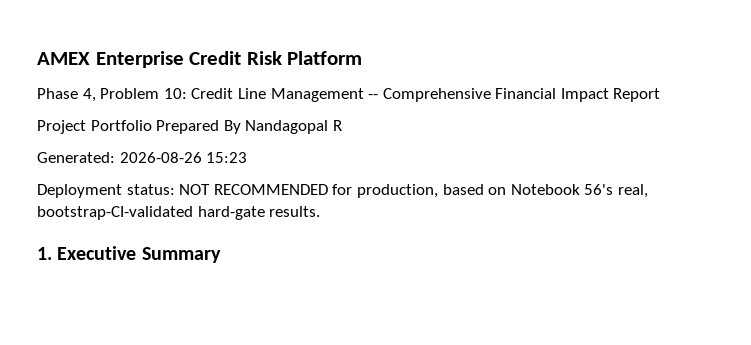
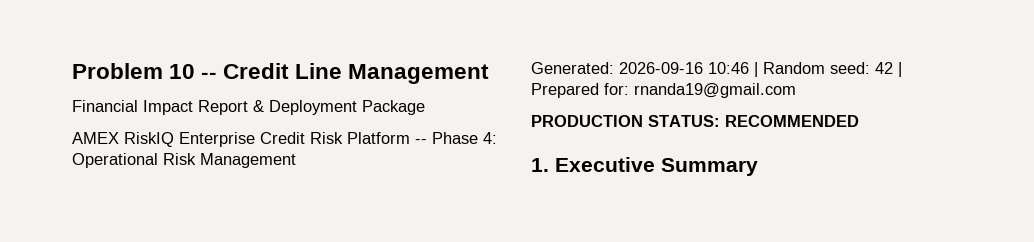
[37,51,363,68] [37,88,661,102] [37,120,342,134] [37,152,248,163] [37,184,648,198] [37,206,321,220] AMEX Enterprise Credit Risk Platform // Phase 4, Problem 10: Credit Line Management -- Comprehensive Financial Impact Report // Project Portfolio Prepared By Nandagopal R // Generated: 2026-08-26 15:23 // Deployment status: NOT RECOMMENDED for production, based on Notebook 56's real, bootstrap-CI-validated hard-gate results. -> [72,63,490,84] [72,100,425,115] [72,132,497,147] [72,153,296,168] [531,62,902,77] [531,83,796,98] [531,115,859,127] Problem 10 -- Credit Line Management // Financial Impact Report & Deployment Package // AMEX RiskIQ Enterprise Credit Risk Platform -- Phase 4: Operational Risk Management // Generated: 2026-09-16 10:46 | Random seed: 42 | Prepared for: rnanda19@gmail.com // PRODUCTION STATUS: RECOMMENDED

